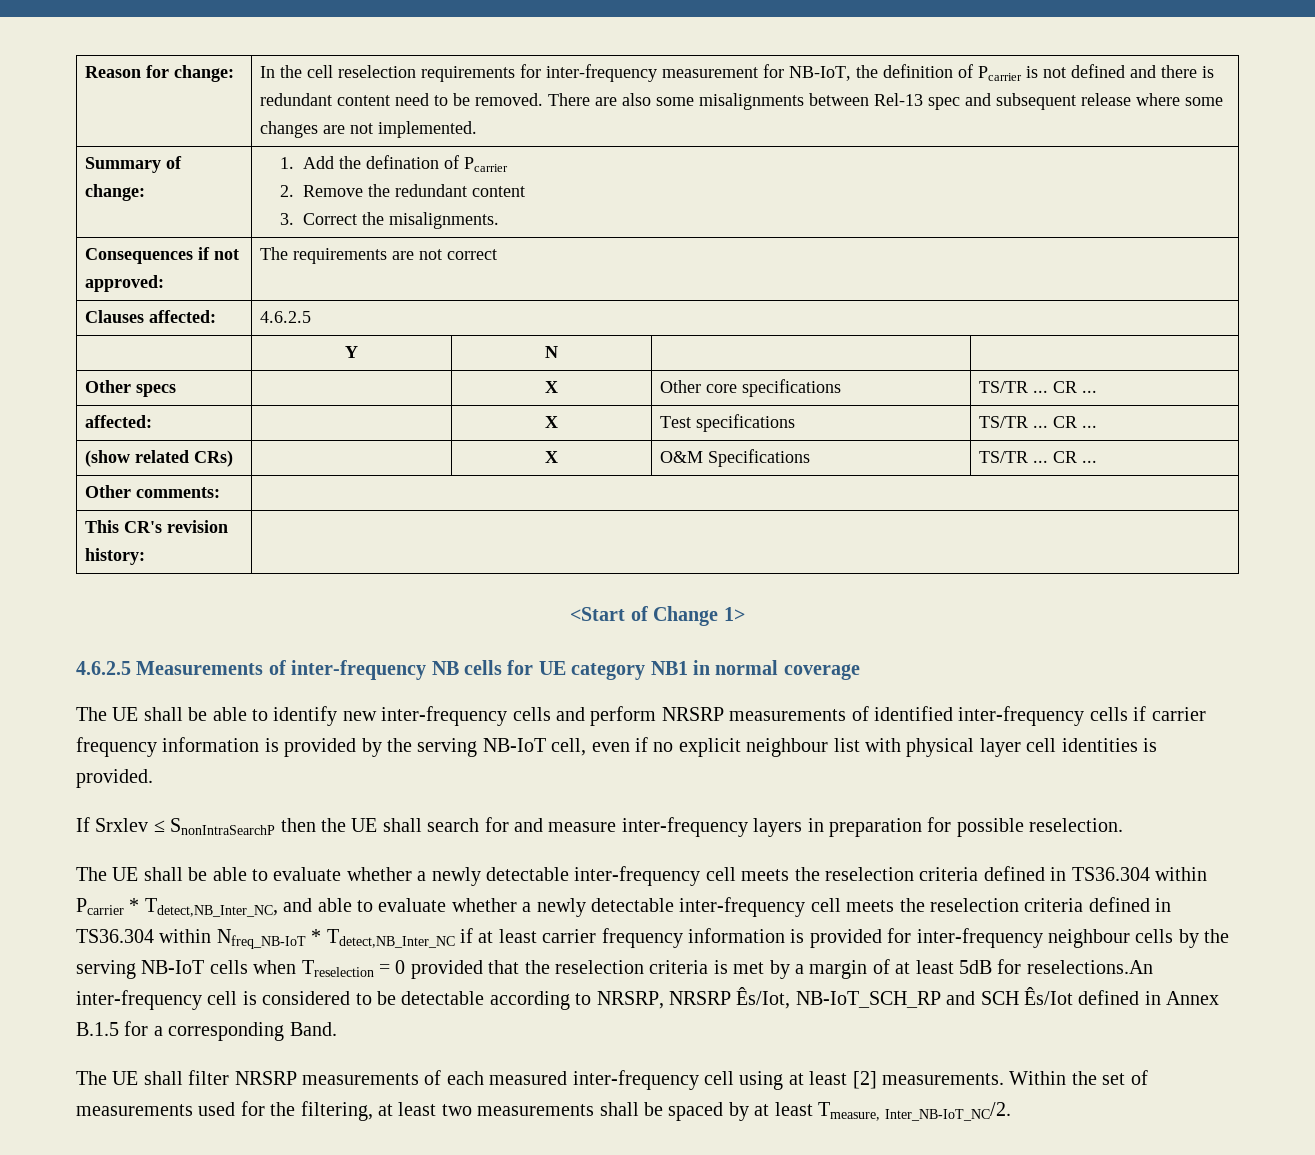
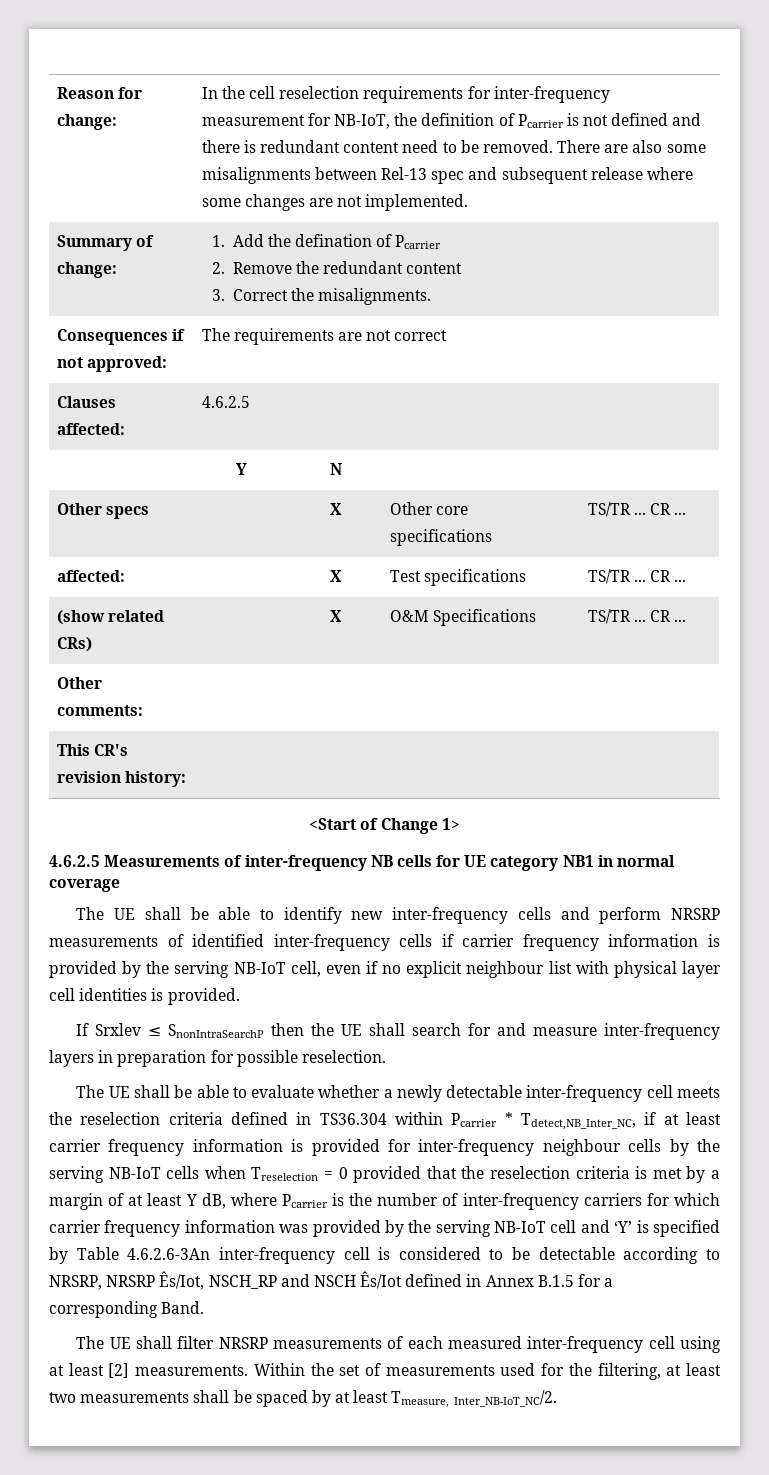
[283,897,1172,917] [76,929,455,949] and able to evaluate whether a newly detectable inter-frequency cell meets the reselection criteria defined in TS36.304 within Nfreq_NB-IoT * Tdetect,NB_Inter_NC -> (636, 1121) none
[958,959,1153,974] 5dB for reselections.An -> [185,1193,720,1210] [49,1220,720,1237] [49,1247,211,1264] Y dB, where Pcarrier is the number of inter-frequency carriers for which carrier frequency information was provided by the serving NB-IoT cell and ‘Y’ is specified by Table 4.6.2.6-3An
[795,991,1019,1008] NB-IoT_SCH_RP and SCH -> [208,1274,356,1289] NSCH_RP and NSCH

